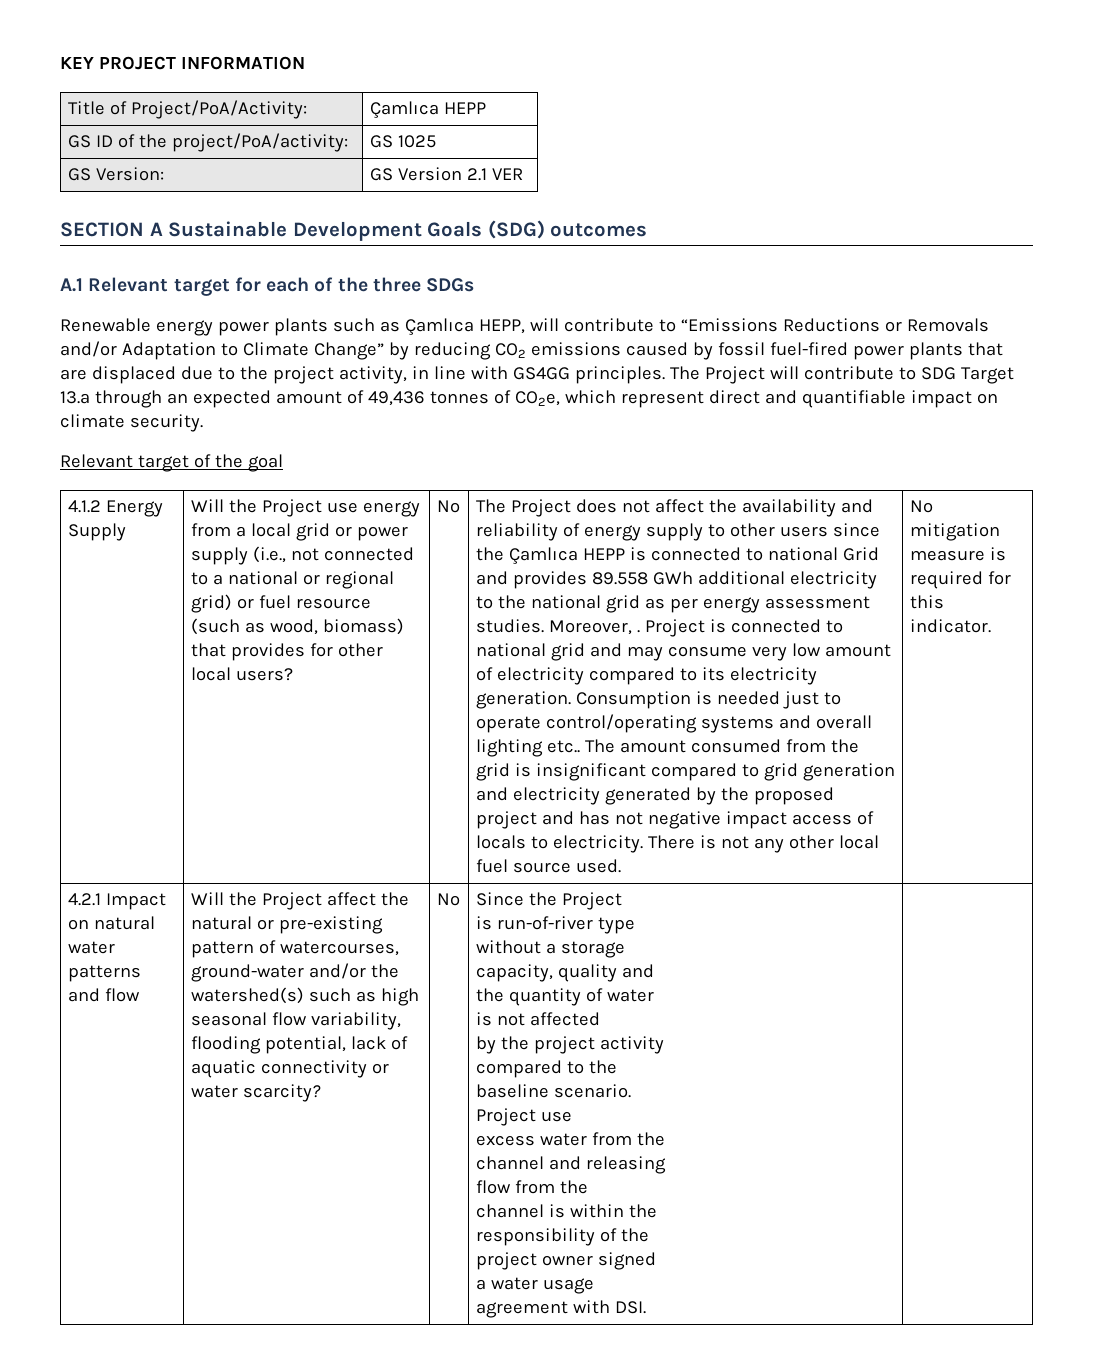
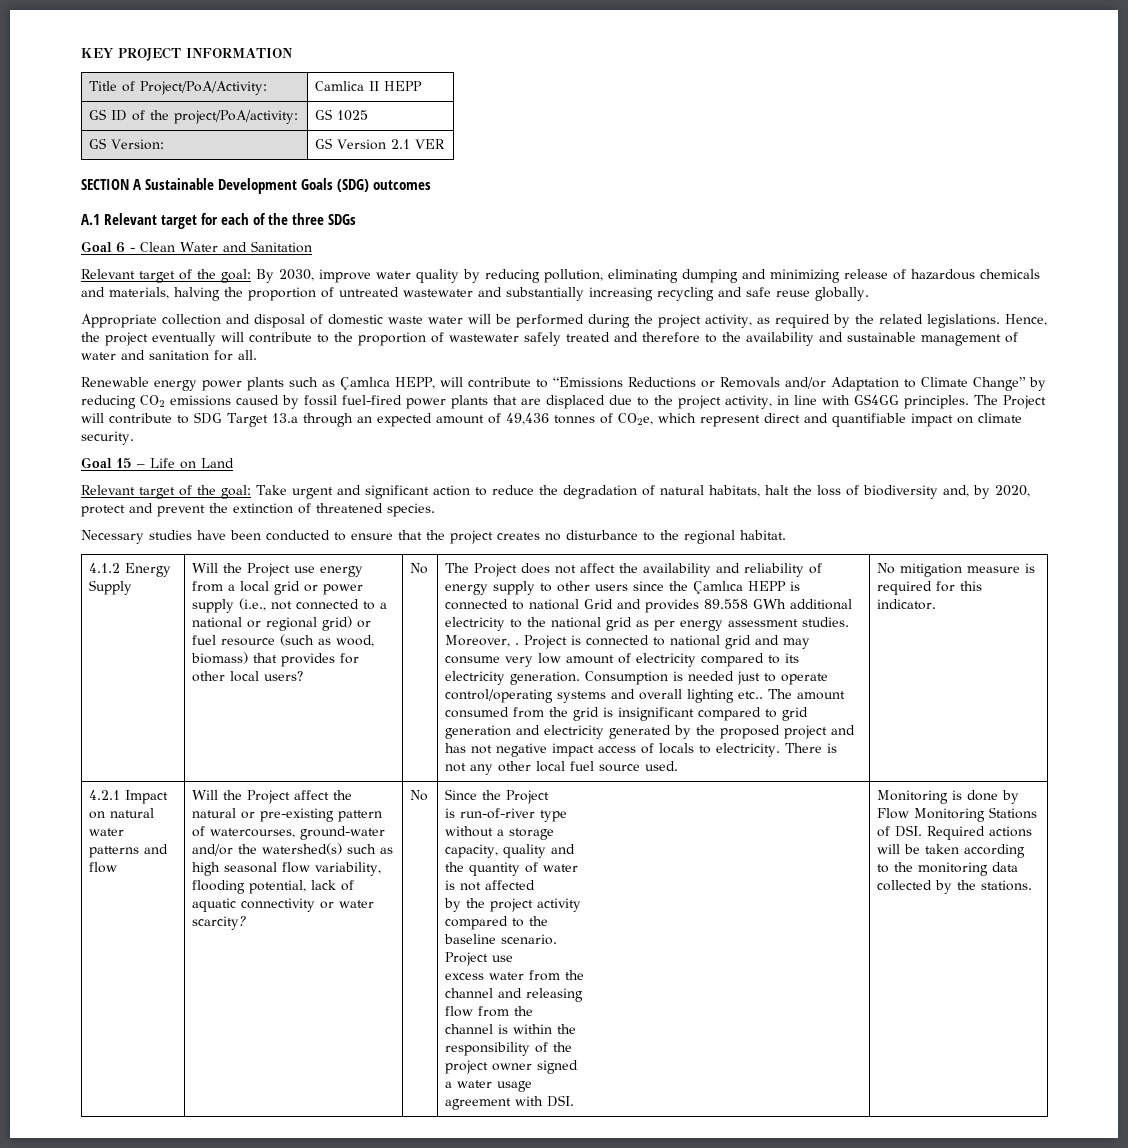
[369,101,439,119] Çamlıca -> [315,81,380,91] Camlica II
(475, 285) none -> [81,241,312,253] [81,269,1040,283] [81,287,869,301] [81,314,1047,328] [81,332,1018,346] [81,350,257,361] // Goal 6 - Clean Water and Sanitation // Relevant target of the goal: By 2030, improve water quality by reducing pollution, eliminating dumping and minimizing release of hazardous chemicals and materials, halving the proportion of untreated wastewater and substantially increasing recycling and safe reuse globally. // Appropriate collection and disposal of domestic waste water will be performed during the project activity, as required by the related legislations. Hence, the project eventually will contribute to the proportion of wastewater safely treated and therefore to the availability and sustainable management of water and sanitation for all.
[60,454,283,472] Relevant target of the goal -> [81,457,234,469] [81,485,1030,499] [81,503,435,517] [81,530,786,544] Goal 15 – Life on Land // Relevant target of the goal: Take urgent and significant action to reduce the degradation of natural habitats, halt the loss of biodiversity and, by 2020, protect and prevent the extinction of threatened species. // Necessary studies have been conducted to ensure that the project creates no disturbance to the regional habitat.
(646, 1307) none -> [877,790,1020,804] [877,807,1038,822] [877,825,1033,840] [877,844,1026,858] [877,862,1019,876] [877,880,1033,894] Monitoring is done by Flow Monitoring Stations of DSI. Required actions will be taken according to the monitoring data collected by the stations.

